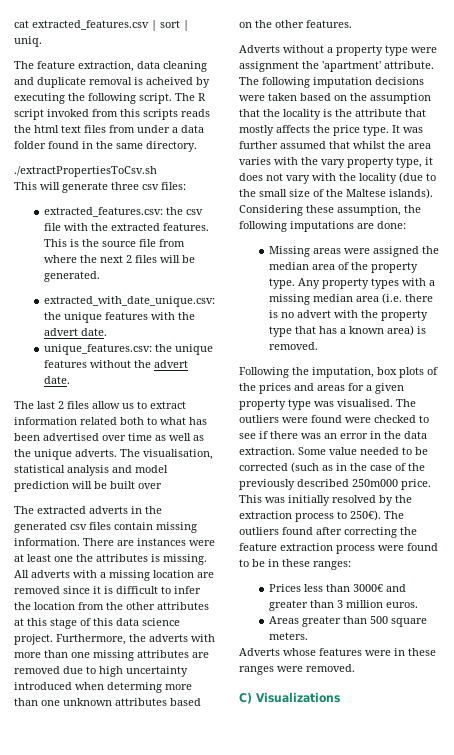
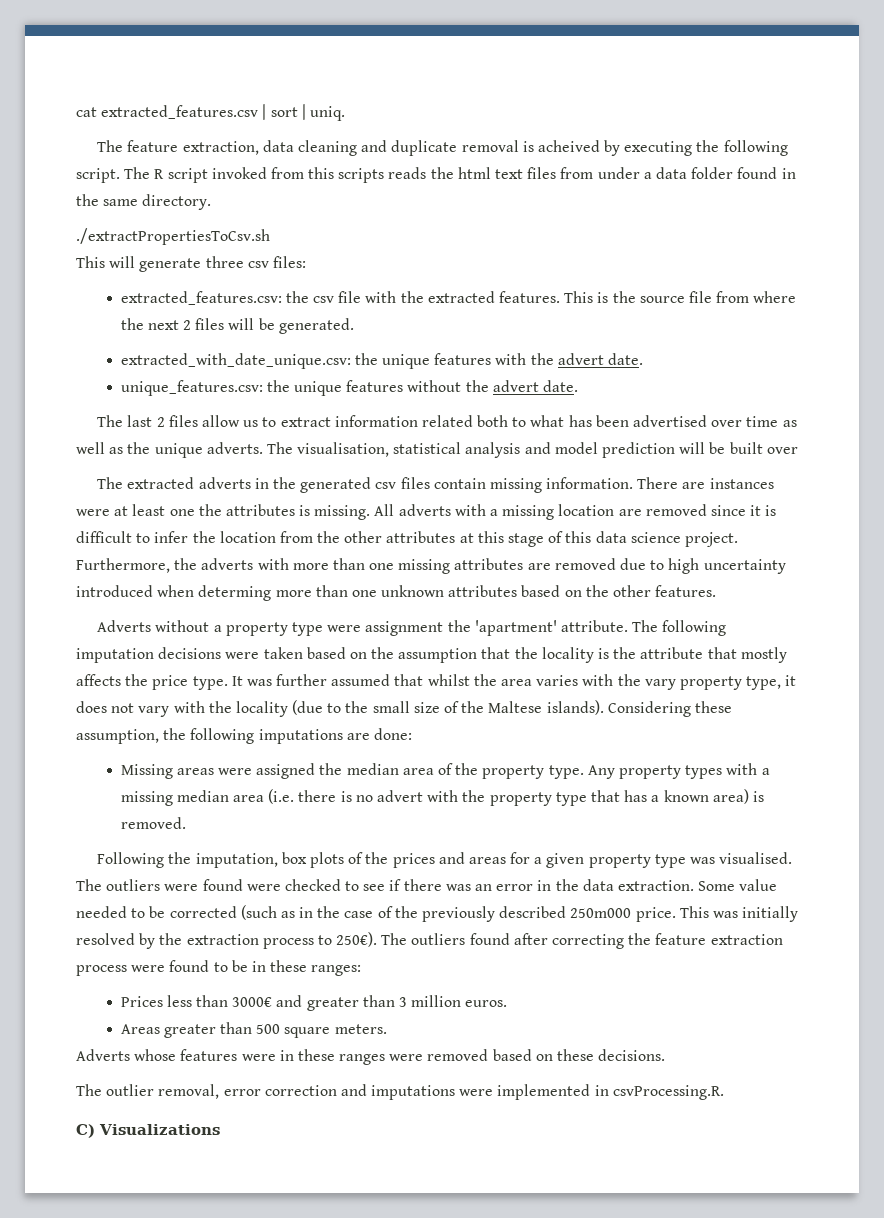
[306,664,355,672] removed. -> [427,1049,666,1061] [76,1084,724,1100] removed based on these decisions. // The outlier removal, error correction and imputations were implemented in csvProcessing.R.

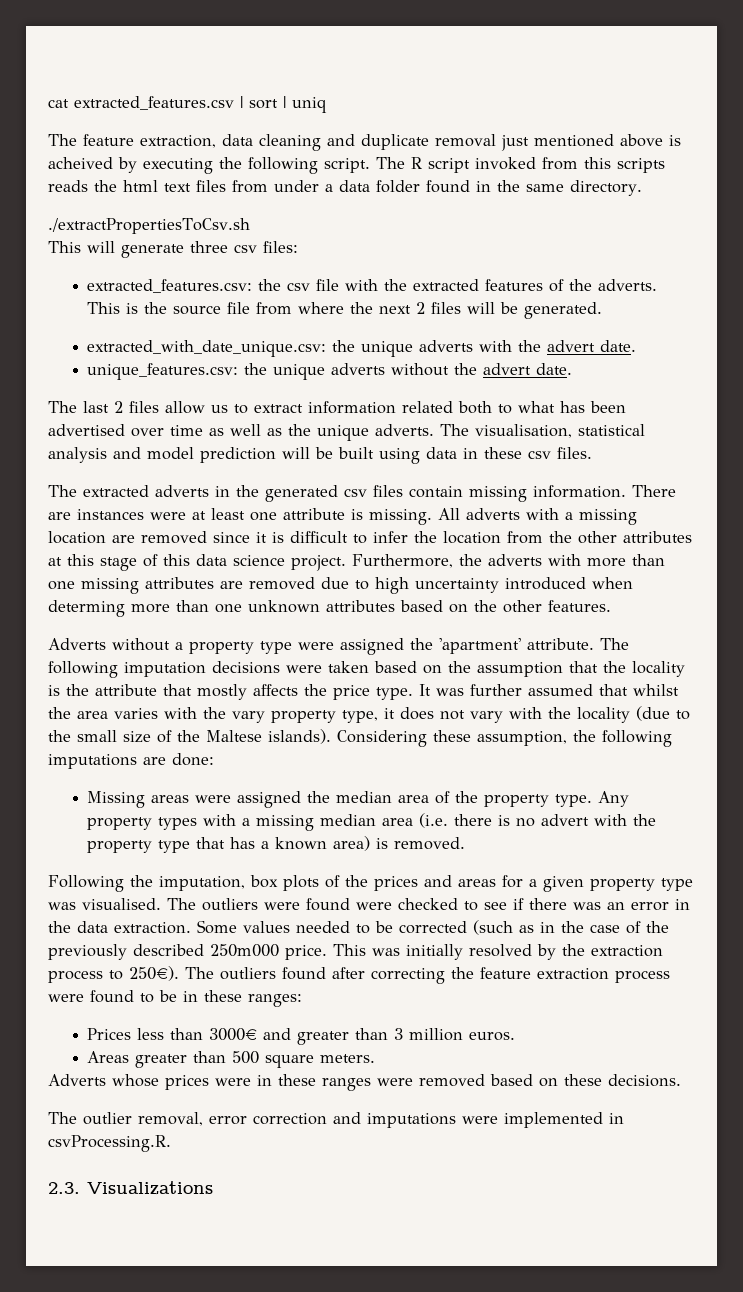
[309,106,345,121] uniq. -> [292,97,327,113] uniq
(519, 146) none -> [501,134,663,151] just mentioned above
[499,291,561,303] features. -> [485,279,658,292] features of the adverts.
[434,353,492,365] features -> [419,340,474,352] adverts
[346,380,404,392] features -> [331,363,386,375] adverts
[766,447,798,454] over -> [379,447,592,464] using data in these csv files.
[198,504,295,516] the attributes -> [283,508,345,520] attribute
[365,621,444,636] assignment -> [340,638,404,655] assigned
[739,879,778,891] value -> [243,921,290,933] values
[180,1049,238,1061] features -> [165,1075,209,1090] prices
[76,1124,95,1138] C) -> [48,1182,80,1194] 2.3.

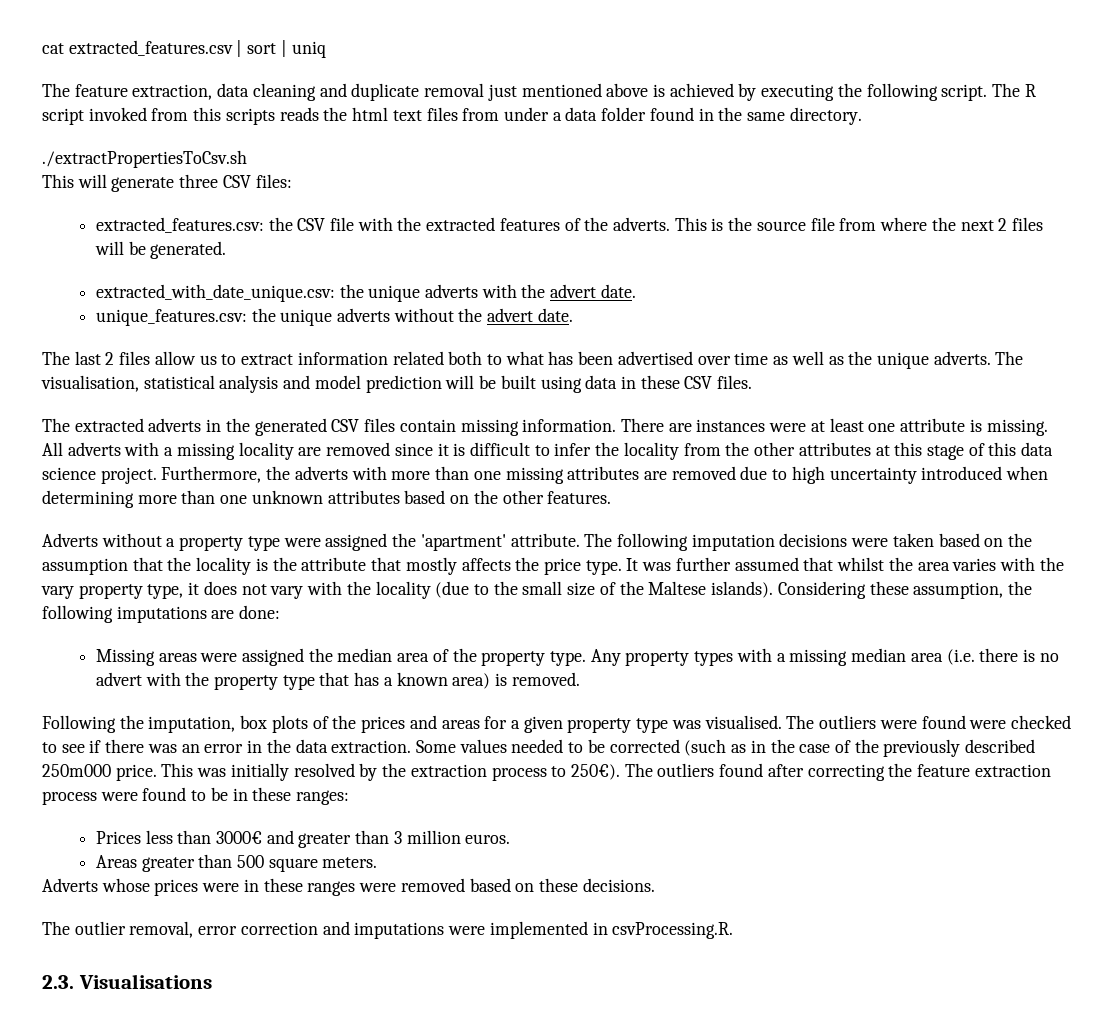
[48,157,113,169] acheived -> [669,83,734,97] achieved
[234,244,257,253] csv -> [222,175,251,188] CSV
[287,282,311,291] csv -> [297,218,326,231] CSV
[528,450,551,459] csv -> [684,376,713,389] CSV
[344,488,367,497] csv -> [331,419,360,432] CSV
[48,531,106,544] location -> [238,442,294,460] locality
[443,531,501,544] location -> [623,442,679,460] locality
[48,600,125,617] determing -> [42,490,134,508] determining
[87,1181,213,1196] Visualizations -> [78,974,212,989] Visualisations

